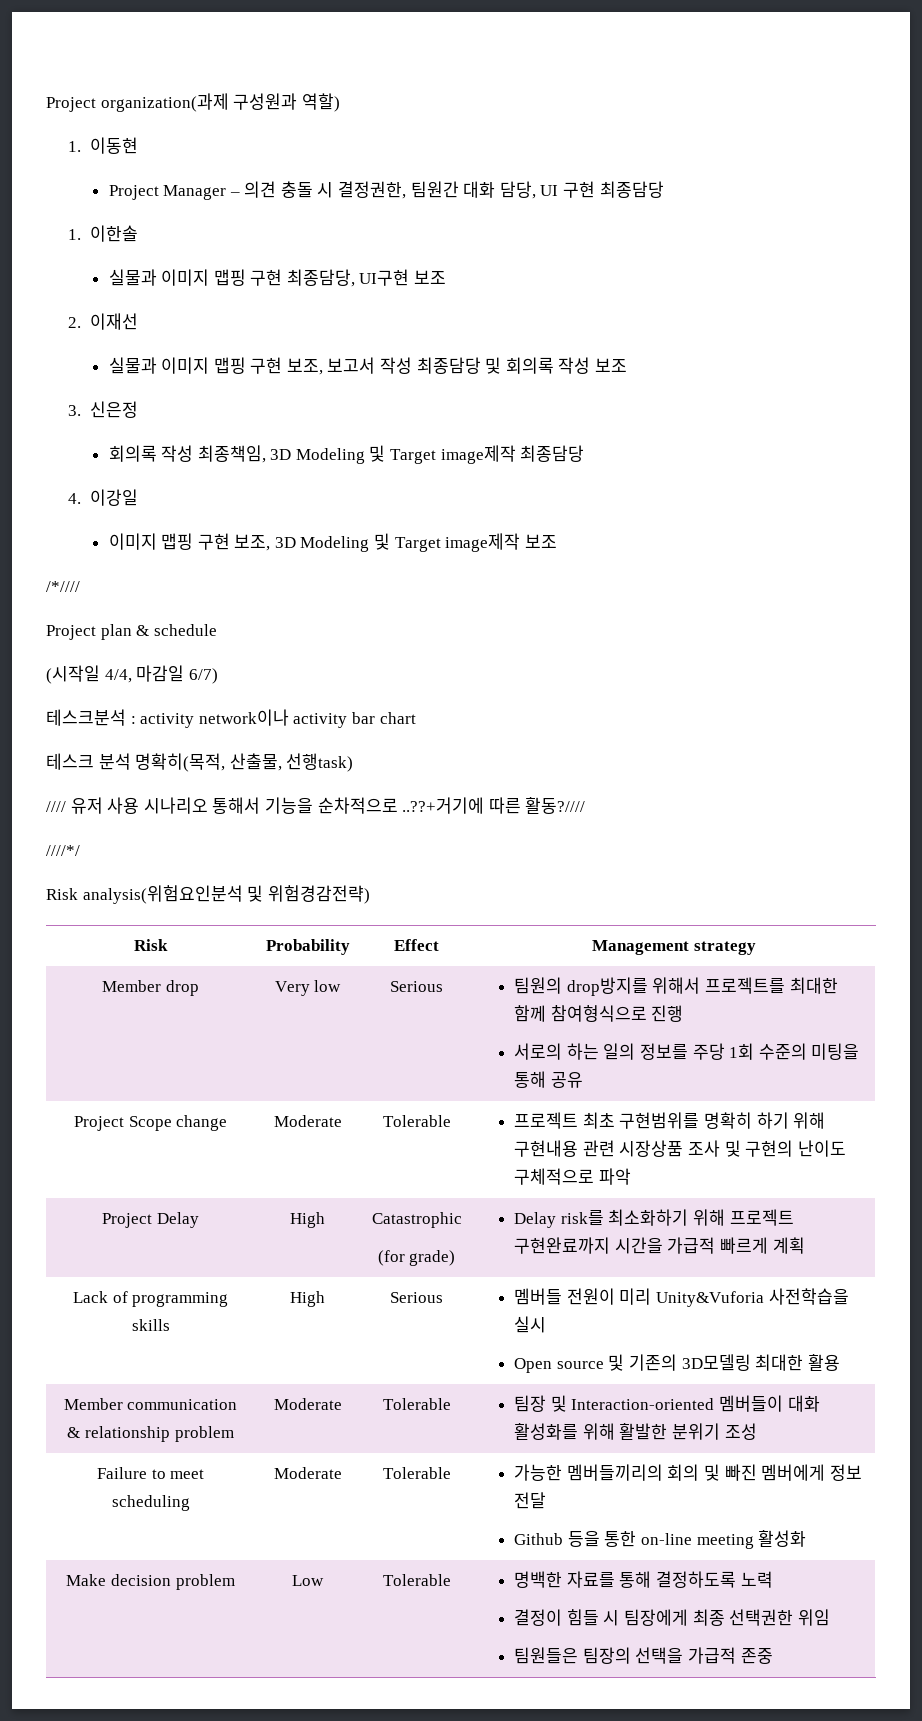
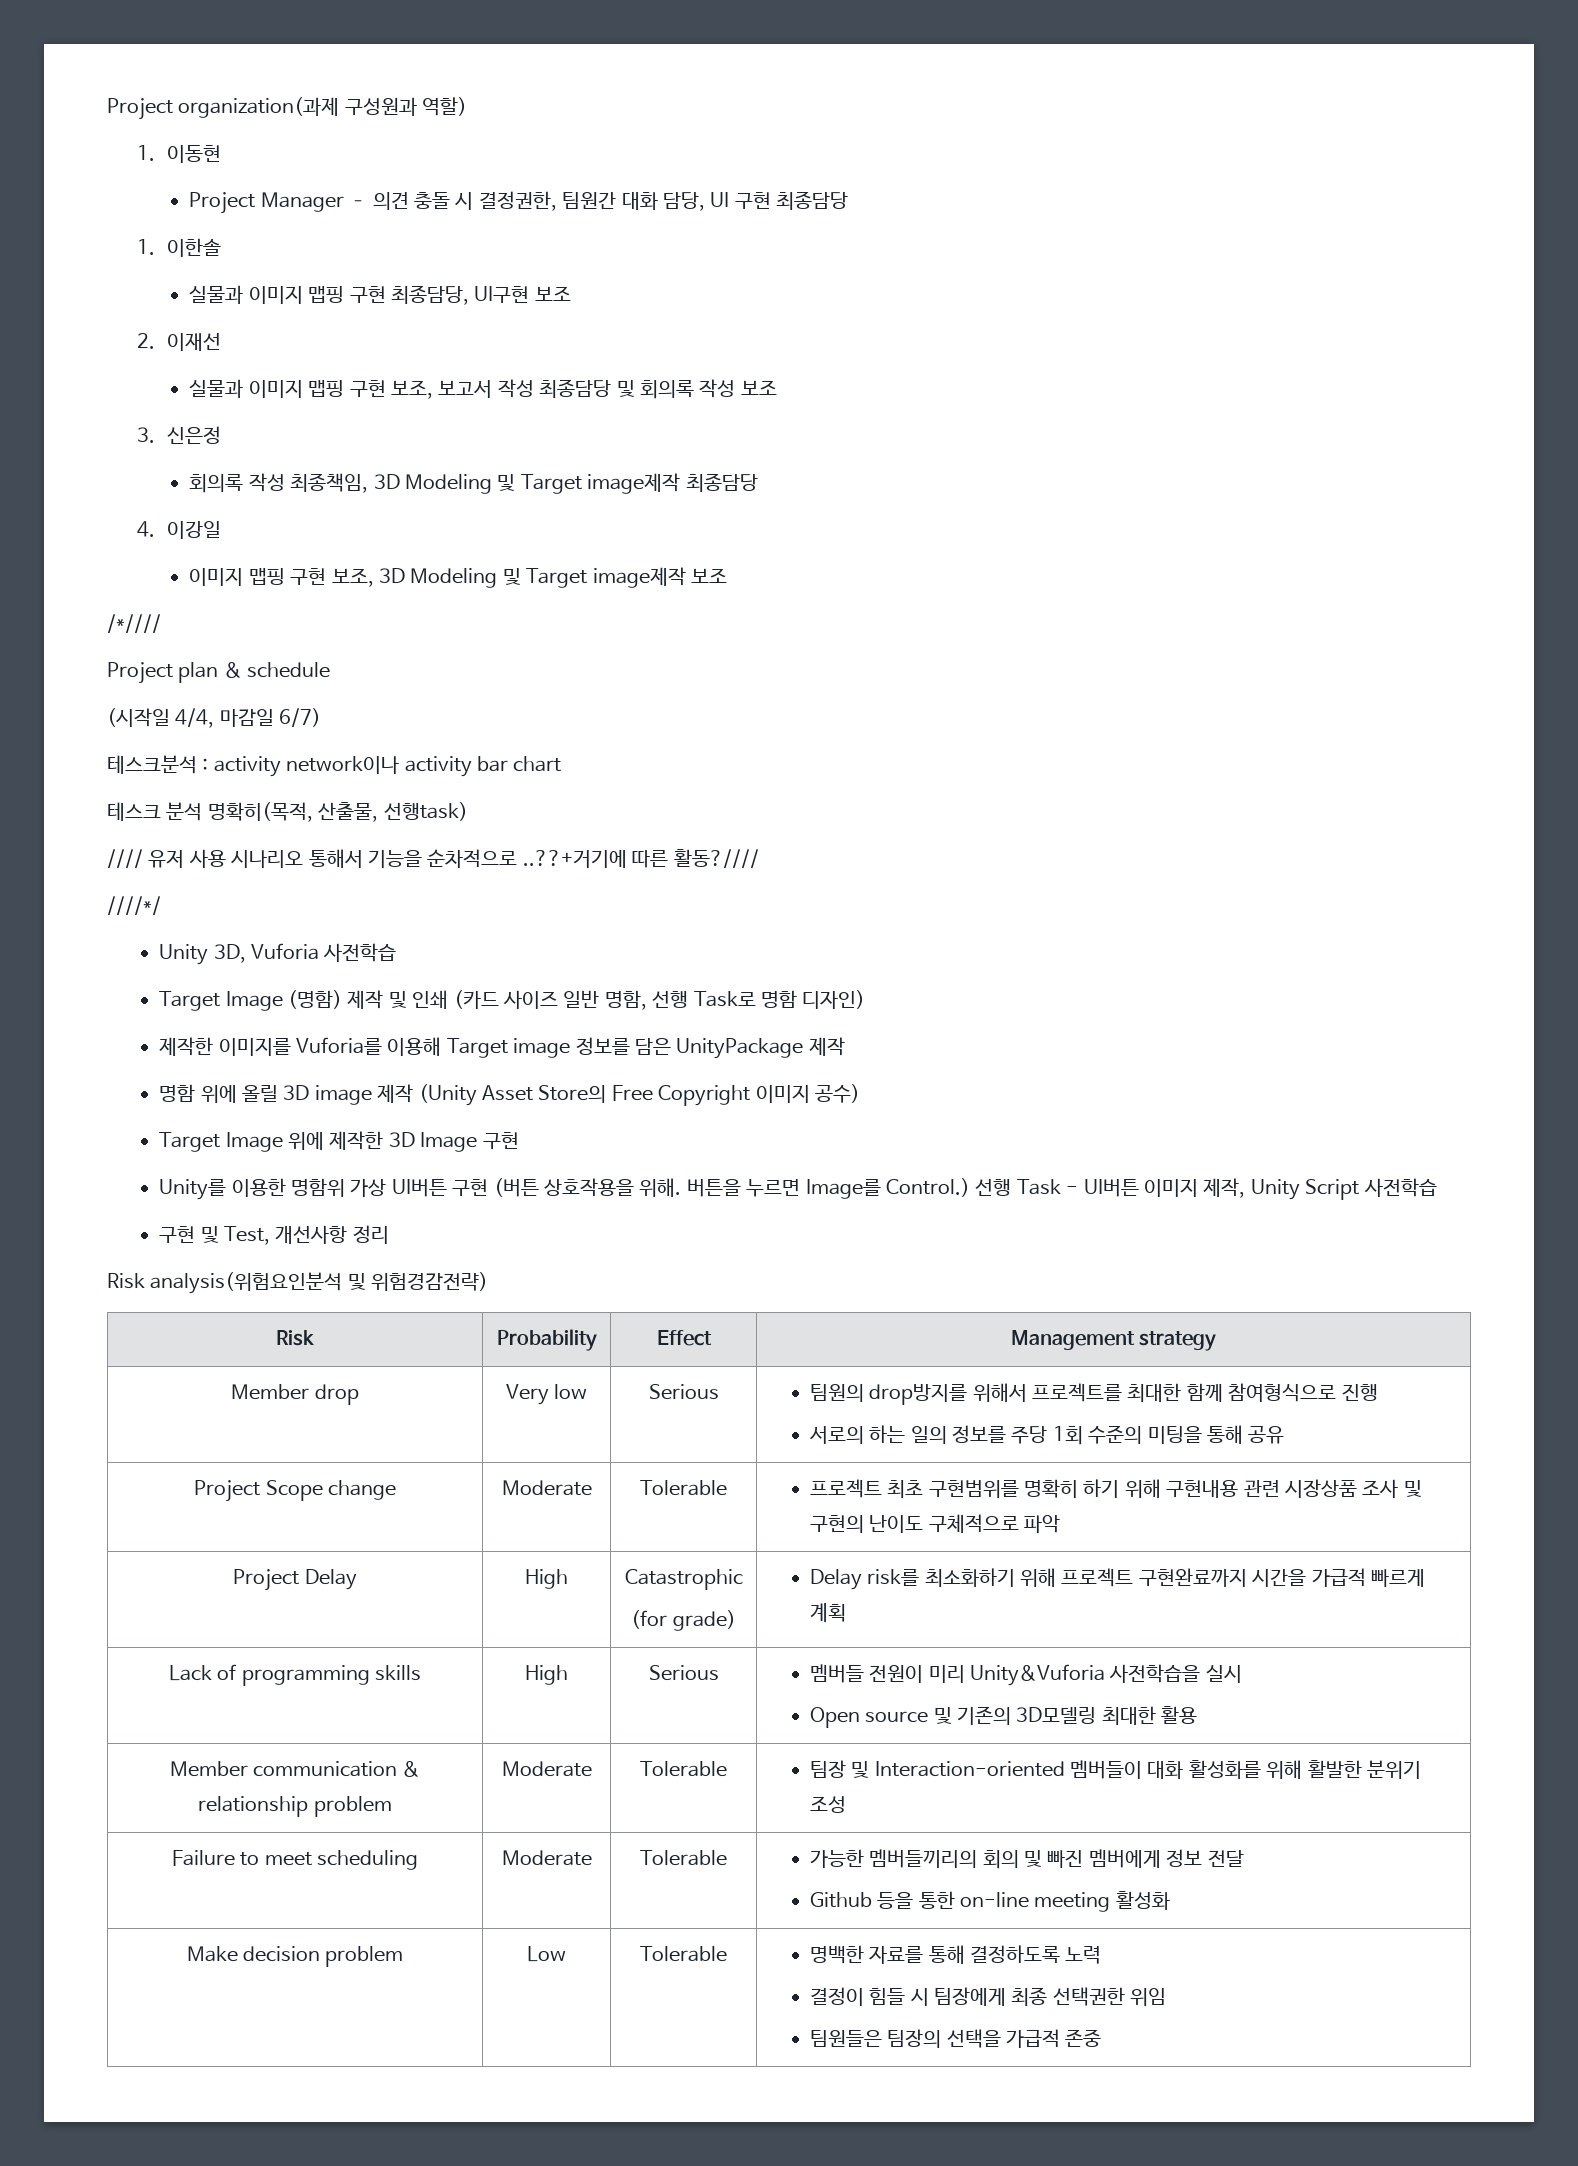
(80, 850) none -> [159,943,397,965] [159,990,866,1011] [159,1037,845,1059] [159,1084,861,1106] [159,1131,519,1152] [159,1178,1437,1200] [159,1225,389,1245] // Unity 3D, Vuforia 사전학습 // Target Image (명함) 제작 및 인쇄 (카드 사이즈 일반 명함, 선행 Task로 명함 디자인) // 제작한 이미지를 Vuforia를 이용해 Target image 정보를 담은 UnityPackage 제작 // 명함 위에 올릴 3D image 제작 (Unity Asset Store의 Free Copyright 이미지 공수) // Target Image 위에 제작한 3D Image 구현 // Unity를 이용한 명함위 가상 UI버튼 구현 (버튼 상호작용을 위해. 버튼을 누르면 Image를 Control.) 선행 Task - UI버튼 이미지 제작, Unity Script 사전학습 // 구현 및 Test, 개선사항 정리

